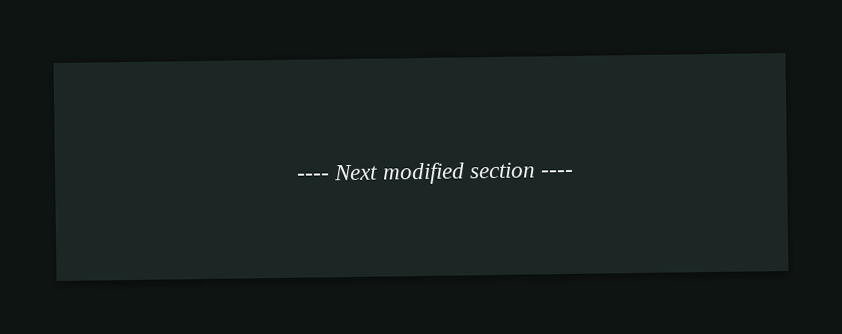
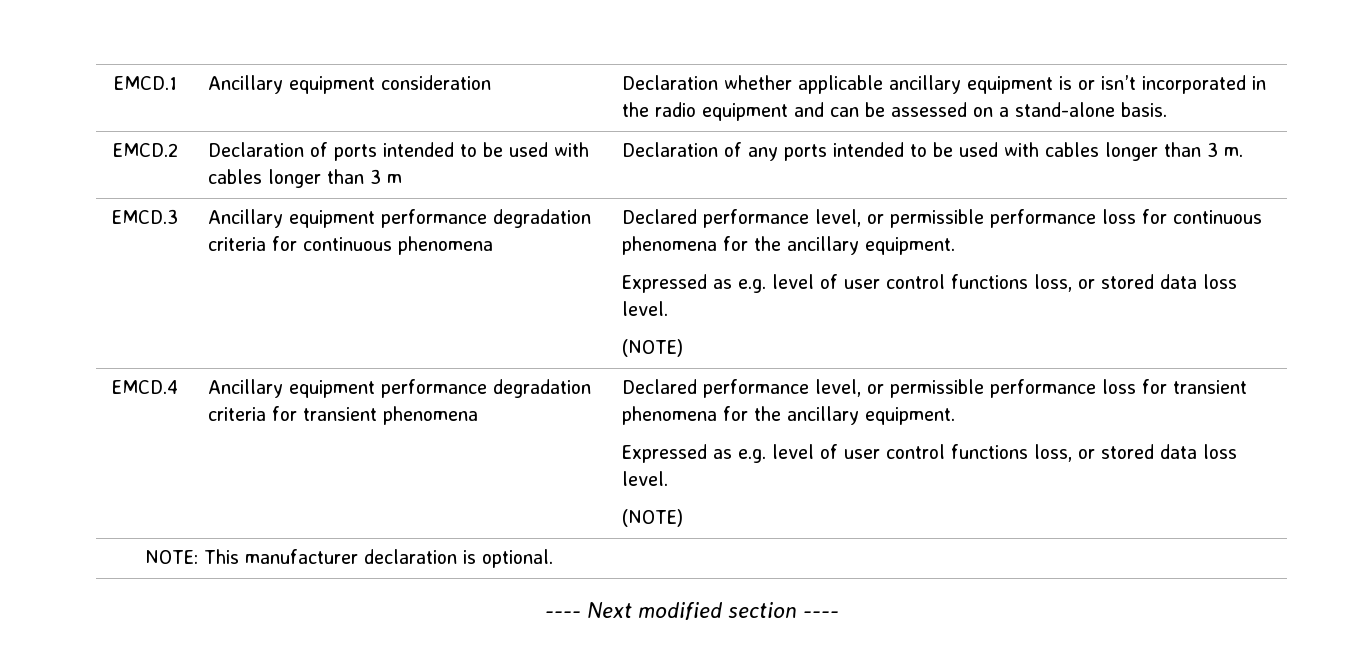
(297, 177) none -> [113,76,177,90] [208,75,492,94] [622,75,1267,94] [622,102,1168,121] [112,143,178,157] [208,142,590,161] [208,169,403,188] [622,142,1244,161] [112,209,178,224] [208,209,592,228] [208,236,494,255] [622,209,1263,228] [622,236,956,255] [622,274,1238,293] [622,301,669,316] [622,339,684,357] [112,380,178,394] [208,379,592,398] [208,406,479,425] [622,379,1248,398] [622,406,956,425] [622,444,1238,463] [622,471,669,486] [622,509,684,527] [145,549,554,568] EMCD.1 | Ancillary equipment consideration | Declaration whether applicable ancillary equipment is or isn’t incorporated in the radio equipment and can be assessed on a stand-alone basis. // EMCD.2 | Declaration of ports intended to be used with cables longer than 3 m | Declaration of any ports intended to be used with cables longer than 3 m. // EMCD.3 | Ancillary equipment performance degradation criteria for continuous phenomena | Declared performance level, or permissible performance loss for continuous phenomena for the ancillary equipment. // Expressed as e.g. level of user control functions loss, or stored data loss level. // (NOTE) // EMCD.4 | Ancillary equipment performance degradation criteria for transient phenomena | Declared performance level, or permissible performance loss for transient phenomena for the ancillary equipment. // Expressed as e.g. level of user control functions loss, or stored data loss level. // (NOTE) // NOTE: This manufacturer declaration is optional. //

